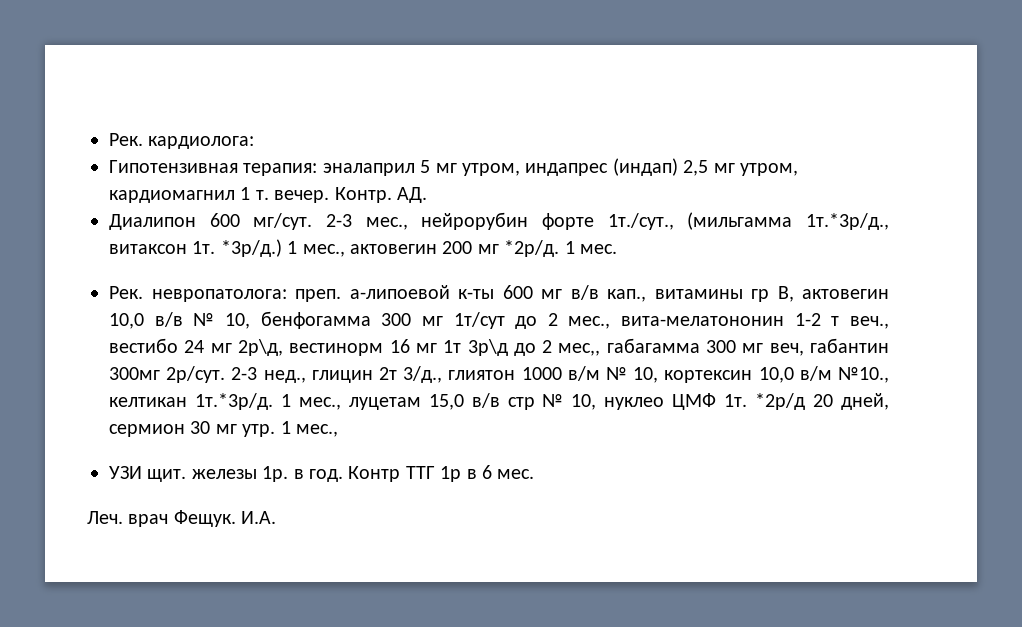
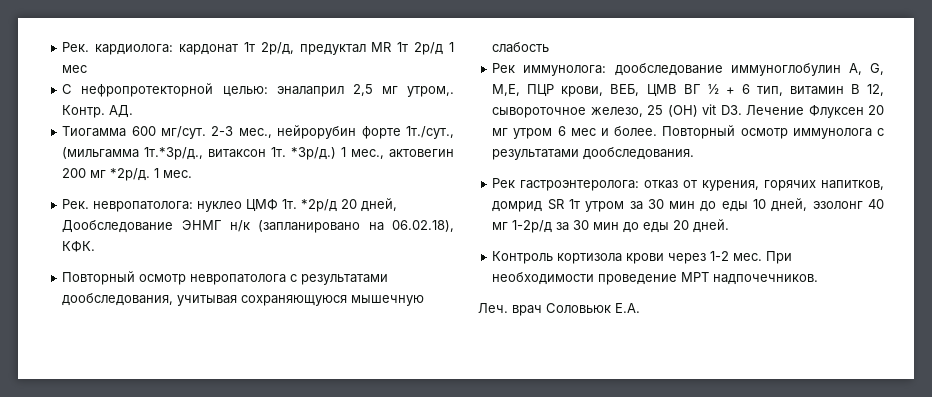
[109,158,798,176] [109,187,330,203] // Гипотензивная терапия: эналаприл 5 мг утром, индапрес (индап) 2,5 мг утром, кардиомагнил 1 т. вечер. -> [179,42,454,55] [62,65,88,73] [62,83,454,97] кардонат 1т 2р/д, предуктал MR 1т 2р/д 1 мес // С нефропротекторной целью: эналаприл 2,5 мг утром,.
[109,214,196,230] Диалипон -> [62,126,127,137] Тиогамма
[295,285,889,302] [109,311,889,329] [109,338,889,356] [109,366,890,383] [109,393,597,410] преп. а-липоевой к-ты 600 мг в/в кап., витамины гр В, актовегин 10,0 в/в № 10, бенфогамма 300 мг 1т/сут до 2 мес., вита-мелатононин 1-2 т веч., вестибо 24 мг 2р\д, вестинорм 16 мг 1т 3р\д до 2 мес,, габагамма 300 мг веч, габантин 300мг 2р/сут. 2-3 нед., глицин 2т 3/д., глиятон 1000 в/м № 10, кортексин 10,0 в/м №10., келтикан 1т.*3р/д. 1 мес., луцетам 15,0 в/в стр № 10, -> (194, 206) none
[109,421,338,437] [109,465,535,482] сермион 30 мг утр. 1 мес., // УЗИ щит. железы 1р. в год. Контр ТТГ 1р в 6 мес. -> [62,220,454,233] [62,241,96,252] [62,271,389,285] [62,293,425,306] [492,42,550,53] [492,63,884,76] [492,84,884,97] [492,104,884,118] [492,125,884,139] [492,147,695,160] [492,178,884,191] [492,198,884,212] [492,219,730,233] [492,251,793,264] [492,272,819,285] Дообследование ЭНМГ н/к (запланировано на 06.02.18), КФК. // Повторный осмотр невропатолога с результатами дообследования, учитывая сохраняющуюся мышечную слабость // Рек иммунолога: дообследование иммуноглобулин А, G, M,E, ПЦР крови, ВЕБ, ЦМВ ВГ ½ + 6 тип, витамин В 12, сывороточное железо, 25 (ОН) vit D3. Лечение Флуксен 20 мг утром 6 мес и более. Повторный осмотр иммунолога с результатами дообследования. // Рек гастроэнтеролога: отказ от курения, горячих напитков, домрид SR 1т утром за 30 мин до еды 10 дней, эзолонг 40 мг 1-2р/д за 30 мин до еды 20 дней. // Контроль кортизола крови через 1-2 мес. При необходимости проведение МРТ надпочечников.
[173,510,277,527] Фещук. И.А. -> [546,303,640,313] Соловьюк Е.А.

